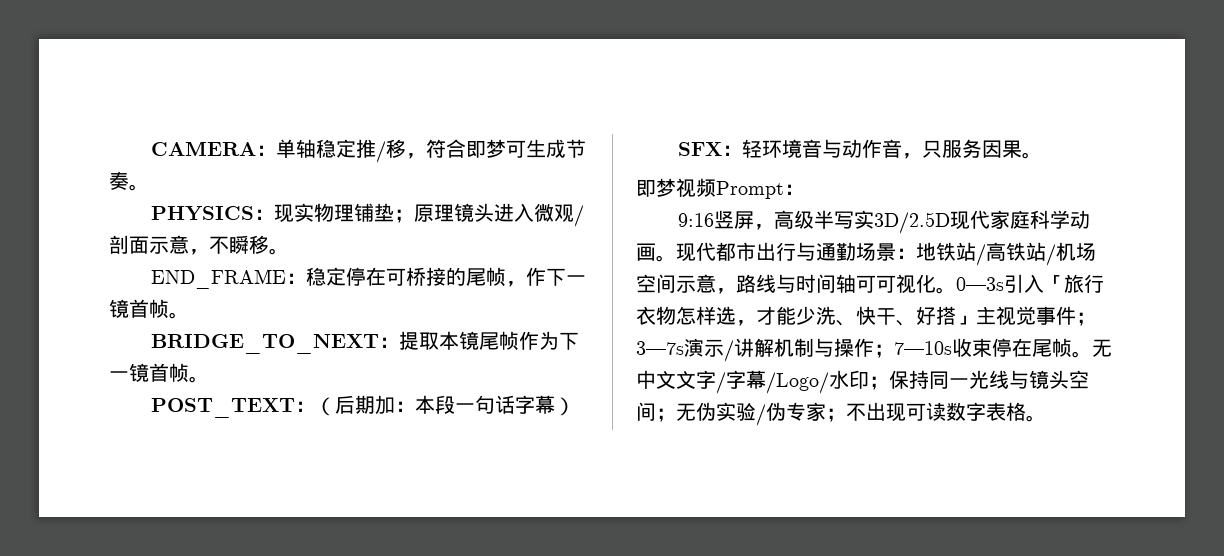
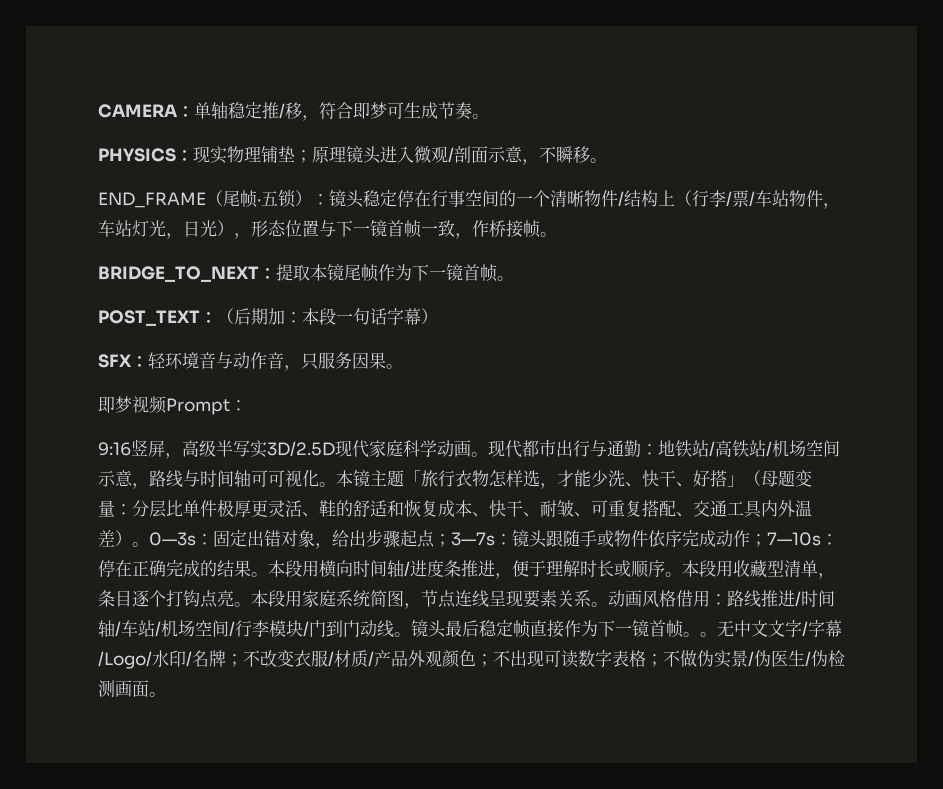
[285,267,586,287] [109,299,149,318] ：稳定停在可桥接的尾帧，作下一镜首 -> [206,189,840,209] [98,219,523,239] （尾帧·五锁）：镜头稳定停在行事空间的一个清晰物件/结构上（行李/票/车站物件，车站灯光，日光），形态位置与下一镜首帧一致，作桥接
[856,243,896,261] 场景 -> (641, 448) none
[956,274,1044,293] 0—3s引入 -> [336,469,404,487] 本镜主题
[976,306,1096,326] [636,338,1072,362] 主视觉事件；3—7s演示/讲解机制与操作；7—10s收束停在尾帧 -> [744,470,812,487] [98,499,812,518] [98,529,838,549] [98,560,835,579] [98,590,835,609] [98,619,700,638] （母题变量：分层比单件极厚更灵活、鞋的舒适和恢复成本、快干、耐皱、可重复搭配、交通工具内外温差）。0—3s：固定出错对象，给出步骤起点；3—7s：镜头跟随手或物件依序完成动作；7—10s：停在正确完成的结果。本段用横向时间轴/进度条推进，便于理解时长或顺序。本段用收藏型清单，条目逐个打钩点亮。本段用家庭系统简图，节点连线呈现要素关系。动画风格借用：路线推进/时间轴/车站/机场空间/行李模块/门到门动线。镜头最后稳定帧直接作为下一镜首帧。
[869,370,1089,390] [636,402,826,426] ；保持同一光线与镜头空间；无伪实验/伪专家 -> [186,650,476,668] /名牌；不改变衣服/材质/产品外观颜色
(1026, 411) none -> [646,650,845,668] [98,680,149,697] ；不做伪实景/伪医生/伪检测画面

